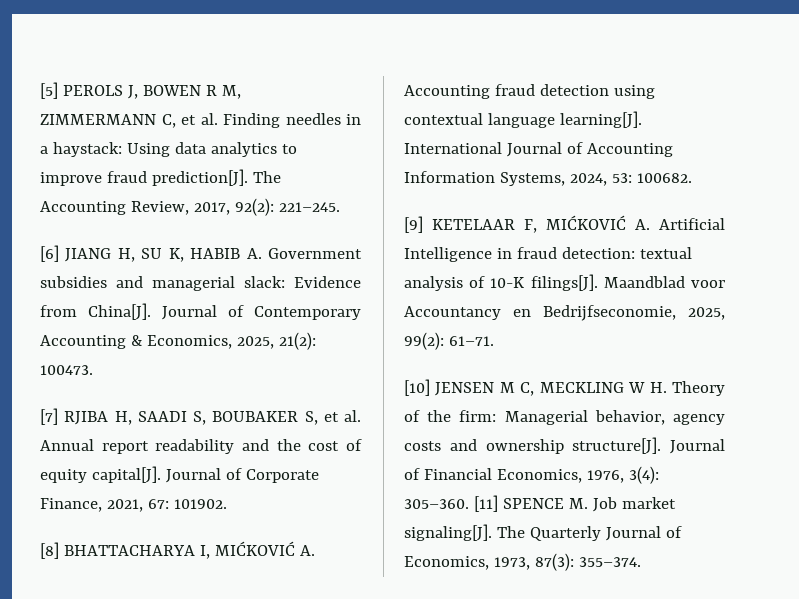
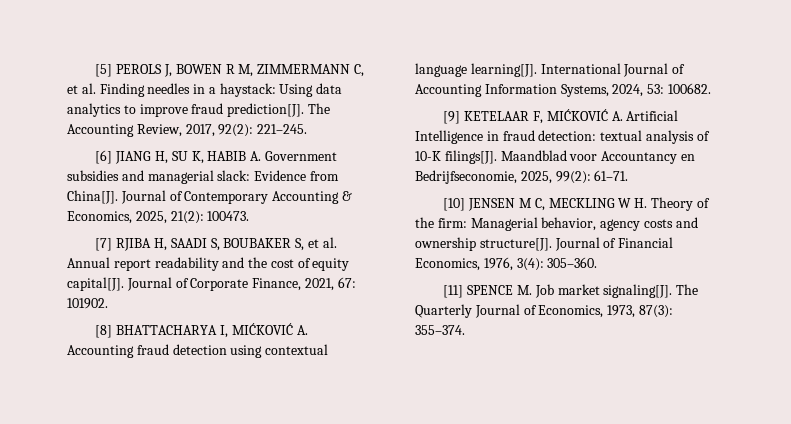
(469, 504) none -> (598, 262) //

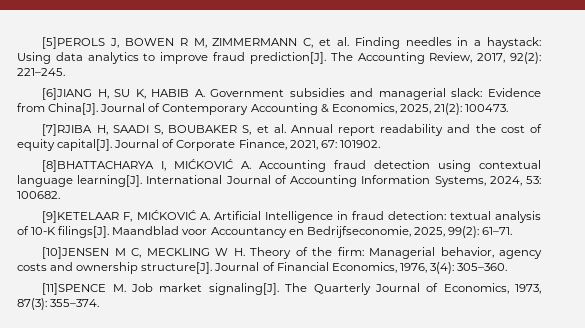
[95,64,163,77] [5] PEROLS -> [42,37,106,49] [5]PEROLS
[95,150,152,164] [6] JIANG -> [42,88,93,100] [6]JIANG
[95,238,152,251] [7] RJIBA -> [42,124,93,136] [7]RJIBA
[95,325,218,338] [8] BHATTACHARYA -> [42,160,155,172] [8]BHATTACHARYA
[443,111,530,124] [9] KETELAAR -> [42,211,120,223] [9]KETELAAR
[443,198,516,211] [10] JENSEN -> [42,247,110,259] [10]JENSEN
[443,285,514,298] [11] SPENCE -> [42,283,107,295] [11]SPENCE

